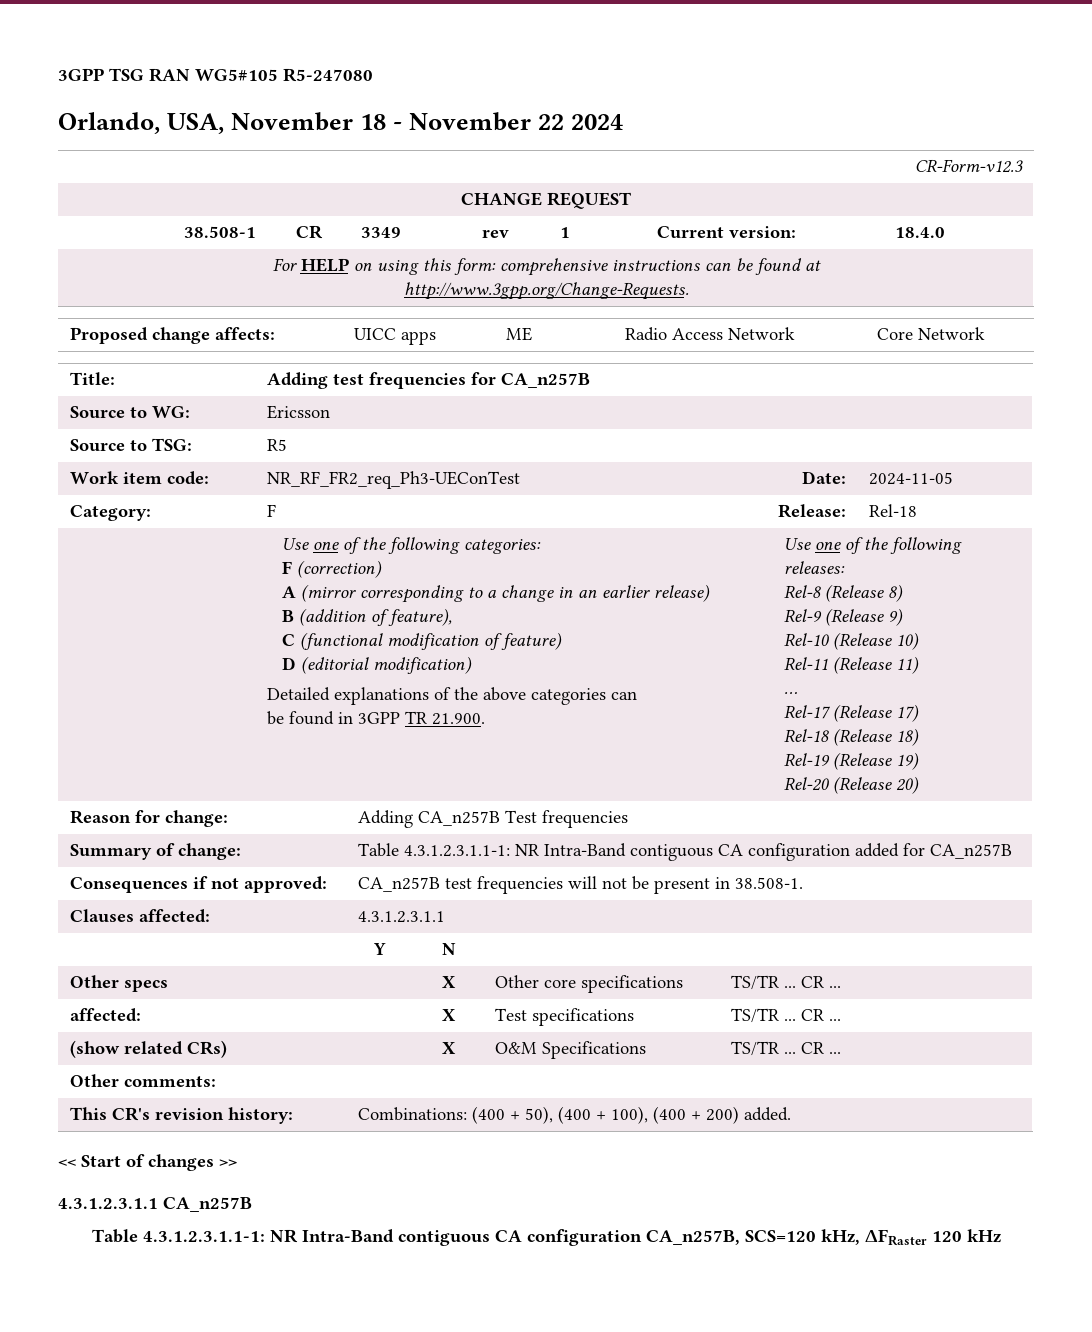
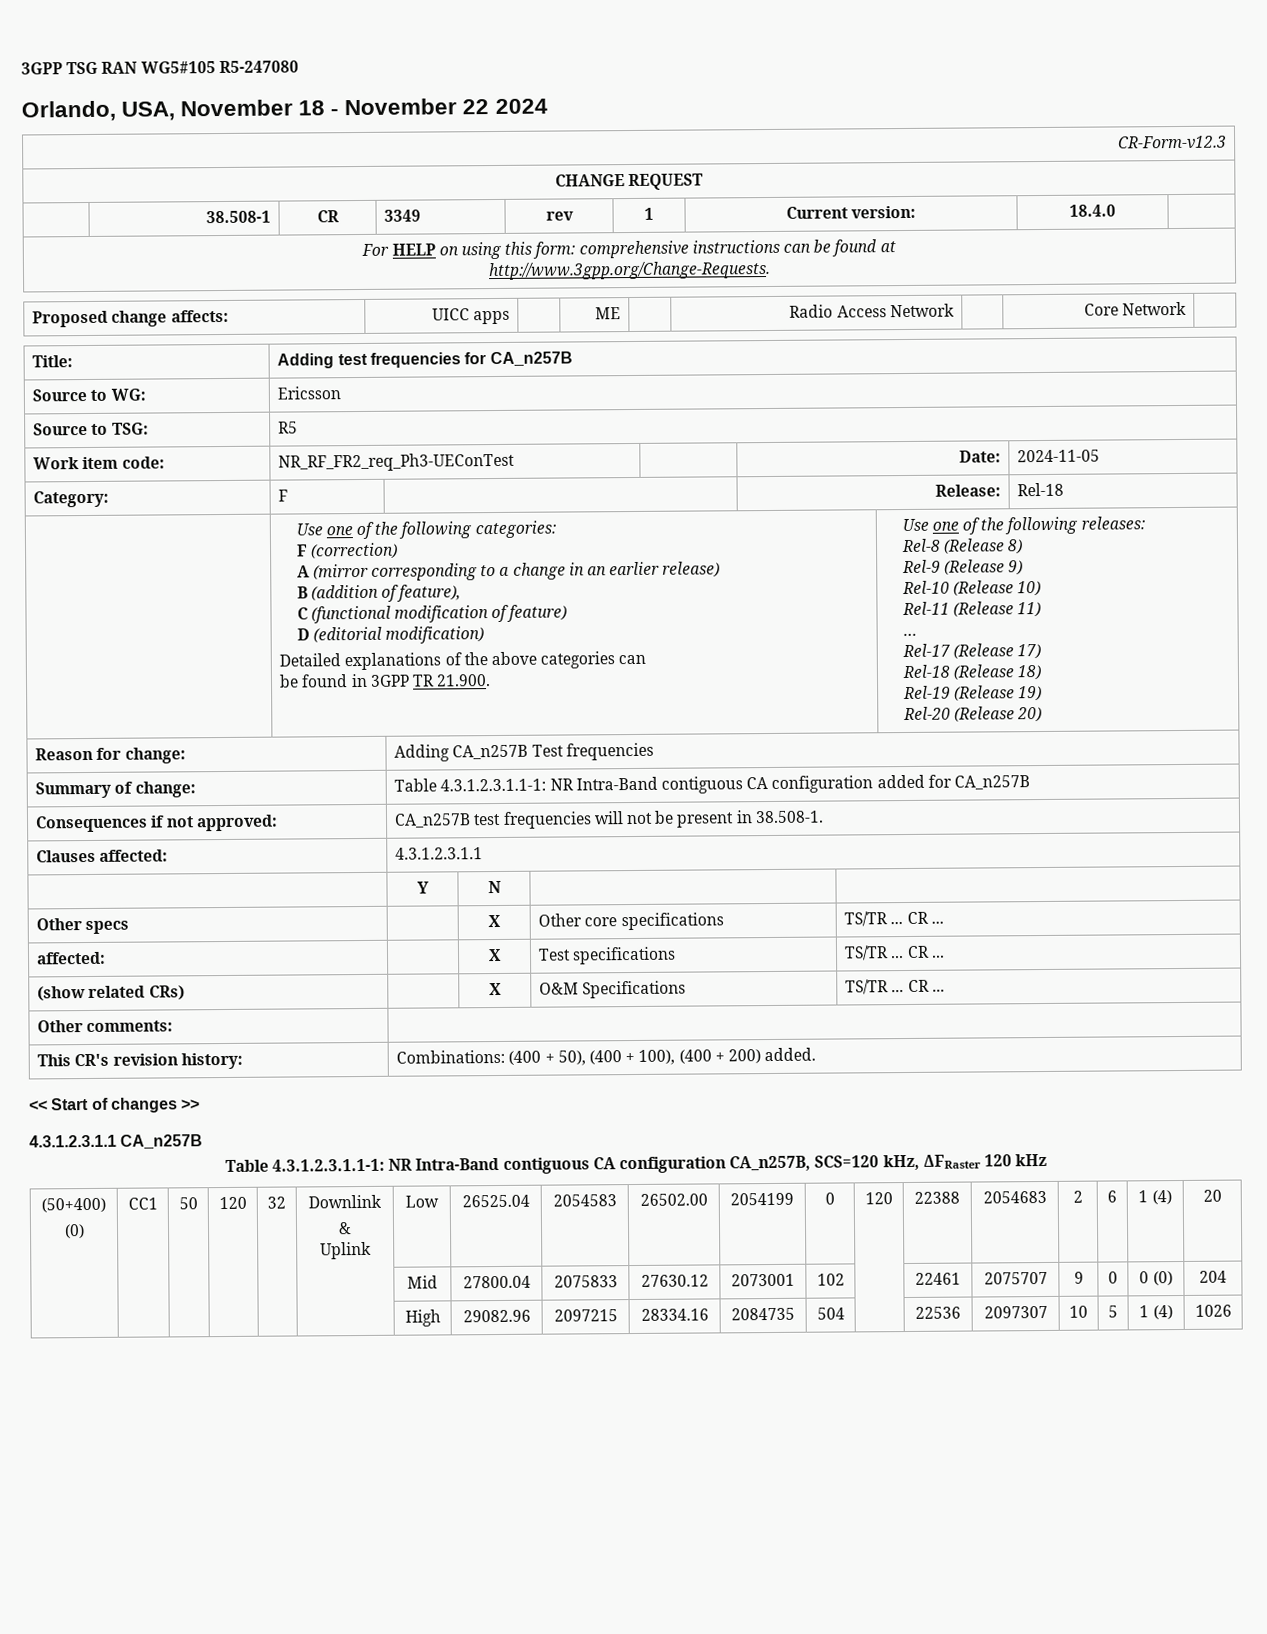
(1001, 1236) none -> [41,1197,106,1213] [63,1224,85,1239] [127,1197,158,1210] [178,1197,198,1210] [218,1196,247,1210] [267,1196,286,1209] [308,1194,382,1209] [338,1222,352,1235] [320,1241,372,1260] [405,1195,439,1208] [461,1194,530,1208] [552,1194,617,1207] [639,1193,708,1206] [730,1192,794,1206] [824,1192,835,1205] [864,1192,893,1205] [914,1191,960,1204] [982,1190,1047,1204] [1072,1190,1083,1203] [1107,1190,1117,1203] [1138,1190,1172,1205] [1202,1189,1222,1202] [407,1275,438,1289] [462,1275,531,1289] [553,1275,618,1288] [640,1274,709,1287] [731,1273,795,1287] [816,1273,845,1286] [915,1272,961,1285] [983,1271,1048,1285] [1073,1271,1084,1284] [1108,1271,1118,1284] [1139,1271,1173,1286] [1199,1270,1227,1283] [404,1309,441,1327] [462,1309,531,1323] [553,1309,618,1322] [640,1308,709,1321] [731,1307,795,1321] [816,1307,845,1320] [915,1306,961,1319] [983,1305,1048,1319] [1069,1305,1088,1318] [1108,1305,1118,1318] [1139,1305,1173,1320] [1194,1304,1232,1317] // (50+400) // (0) | CC1 | 50 | 120 | 32 | Downlink // & // Uplink | Low | 26525.04 | 2054583 | 26502.00 | 2054199 | 0 | 120 | 22388 | 2054683 | 2 | 6 | 1 (4) | 20 // | | | | | | Mid | 27800.04 | 2075833 | 27630.12 | 2073001 | 102 | | 22461 | 2075707 | 9 | 0 | 0 (0) | 204 // | | | | | | High | 29082.96 | 2097215 | 28334.16 | 2084735 | 504 | | 22536 | 2097307 | 10 | 5 | 1 (4) | 1026

